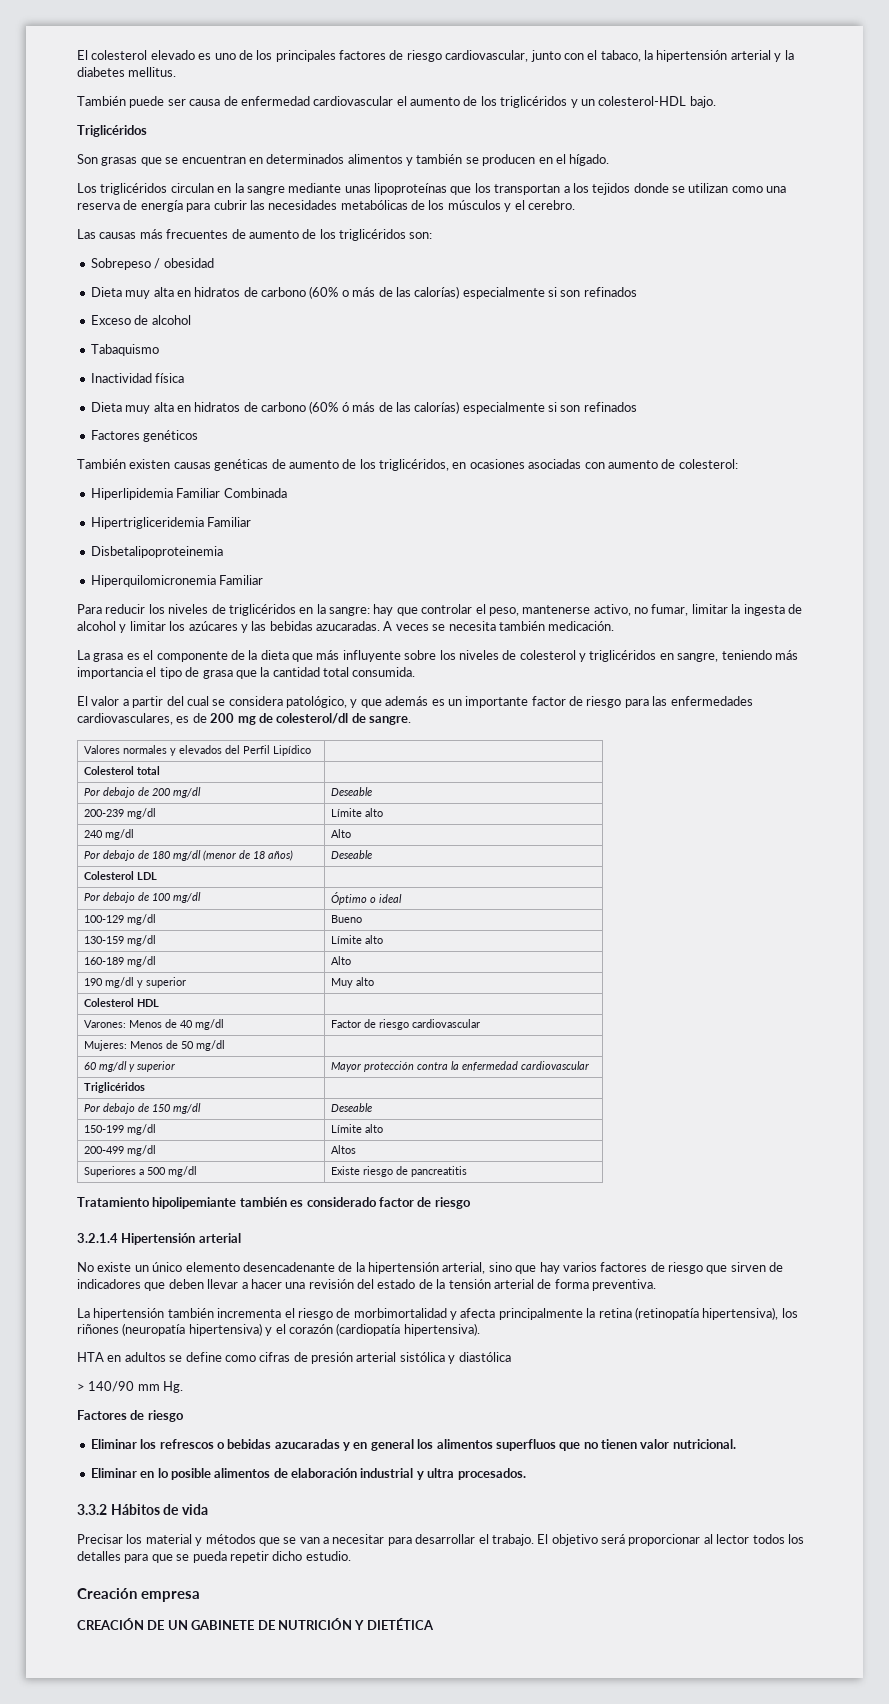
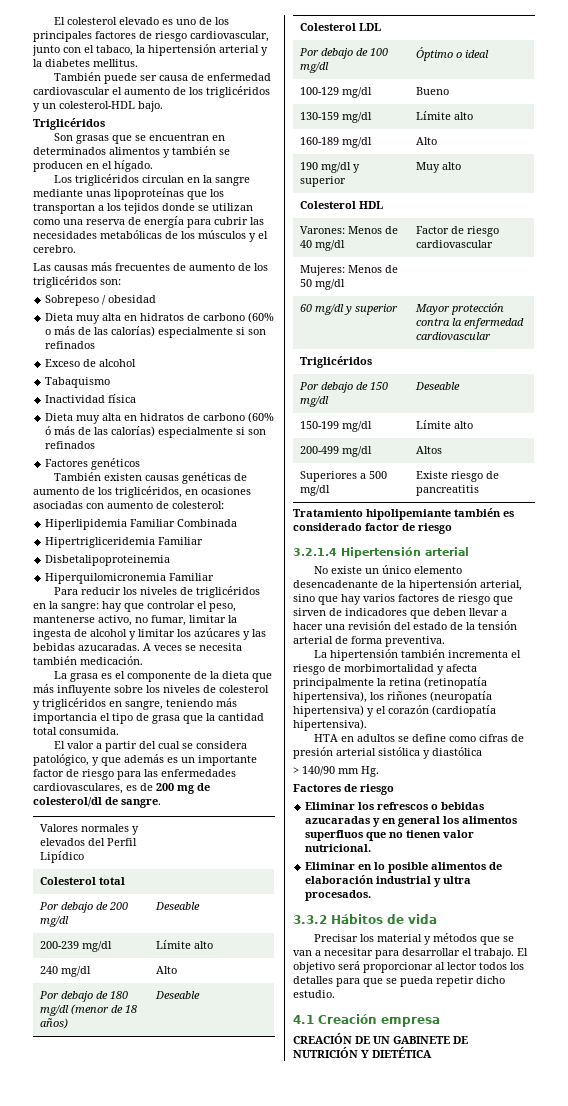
(351, 1556) none -> [293,1015,314,1024] 4.1

